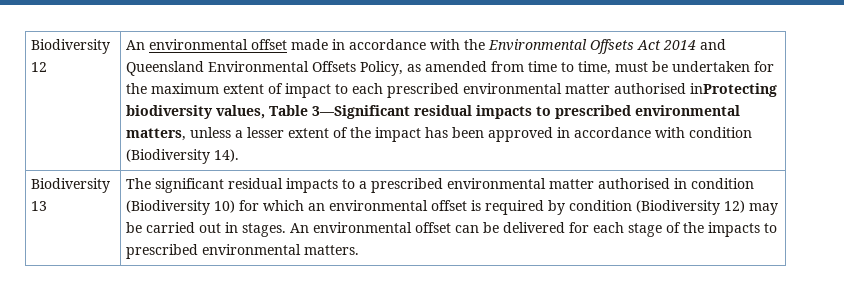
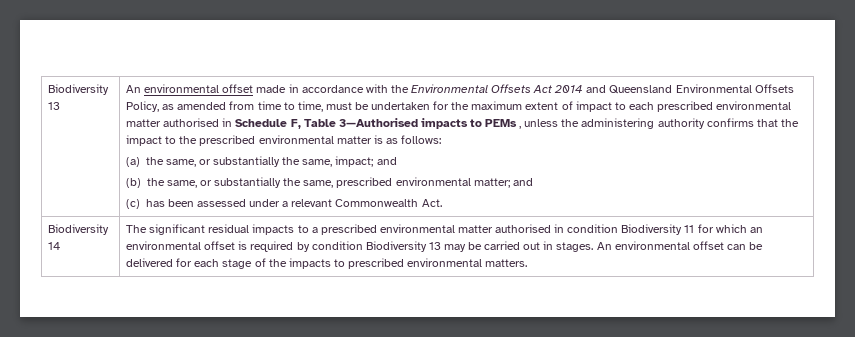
[31,39,111,54] [31,62,48,72] Biodiversity 12 -> [48,84,110,95] [48,102,61,110] Biodiversity 13
[690,83,778,97] [126,105,741,119] [126,127,753,142] [126,149,240,164] [31,178,111,193] [31,201,48,211] inProtecting biodiversity values, Table 3—Significant residual impacts to prescribed environmental matters, unless a lesser extent of the impact has been approved in accordance with condition (Biodiversity 14). // Biodiversity 13 -> [222,118,799,129] [126,135,441,146] [126,156,397,167] [126,177,533,188] [126,199,442,209] [48,224,110,235] [48,242,61,250] in Schedule F, Table 3—Authorised impacts to PEMs , unless the administering authority confirms that the impact to the prescribed environmental matter is as follows: // (a) the same, or substantially the same, impact; and // (b) the same, or substantially the same, prescribed environmental matter; and // (c) has been assessed under a relevant Commonwealth Act. // Biodiversity 14
[126,200,236,215] (Biodiversity 10) -> [621,224,695,235] Biodiversity 11
[636,200,746,215] (Biodiversity 12) -> [365,241,441,252] Biodiversity 13

